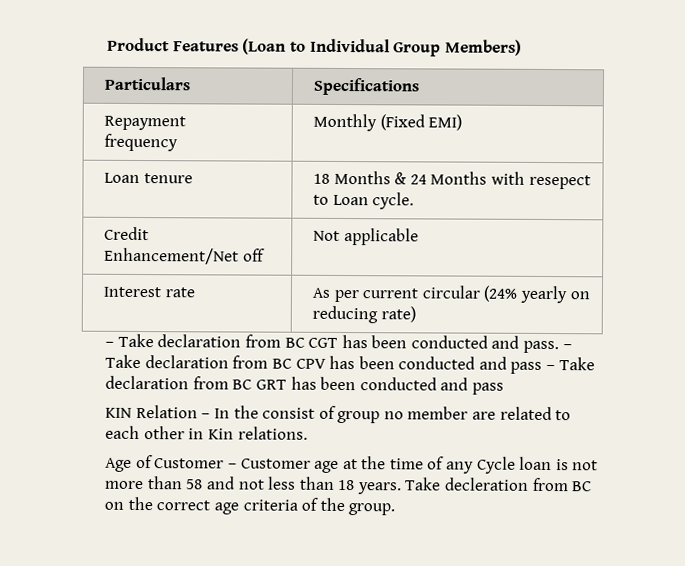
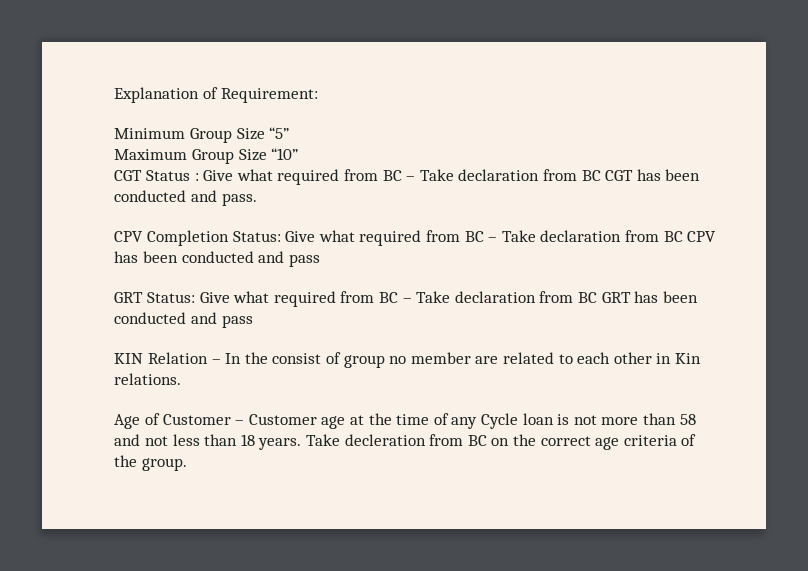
[107,37,522,57] [104,76,192,91] [313,77,421,96] [104,115,187,131] [104,133,179,152] [313,113,463,132] [104,172,193,184] [313,170,591,190] [313,192,415,210] [104,226,150,241] [104,247,265,265] [313,228,419,246] [103,286,195,298] [312,285,590,304] [312,305,416,324] Product Features (Loan to Individual Group Members) // Particulars | Specifications // Repayment // frequency | Monthly (Fixed EMI) // Loan tenure | 18 Months & 24 Months with resepect to Loan cycle. // Credit Enhancement/Net off | Not applicable // Interest rate | As per current circular (24% yearly on reducing rate) // -> [114,87,318,103] [114,127,290,143] [114,148,299,164] [114,169,402,185] Explanation of Requirement: // Minimum Group Size “5” // Maximum Group Size “10” // CGT Status : Give what required from BC
(560, 347) none -> [114,230,484,246] // CPV Completion Status: Give what required from BC
(543, 367) none -> [114,291,399,307] // GRT Status: Give what required from BC

